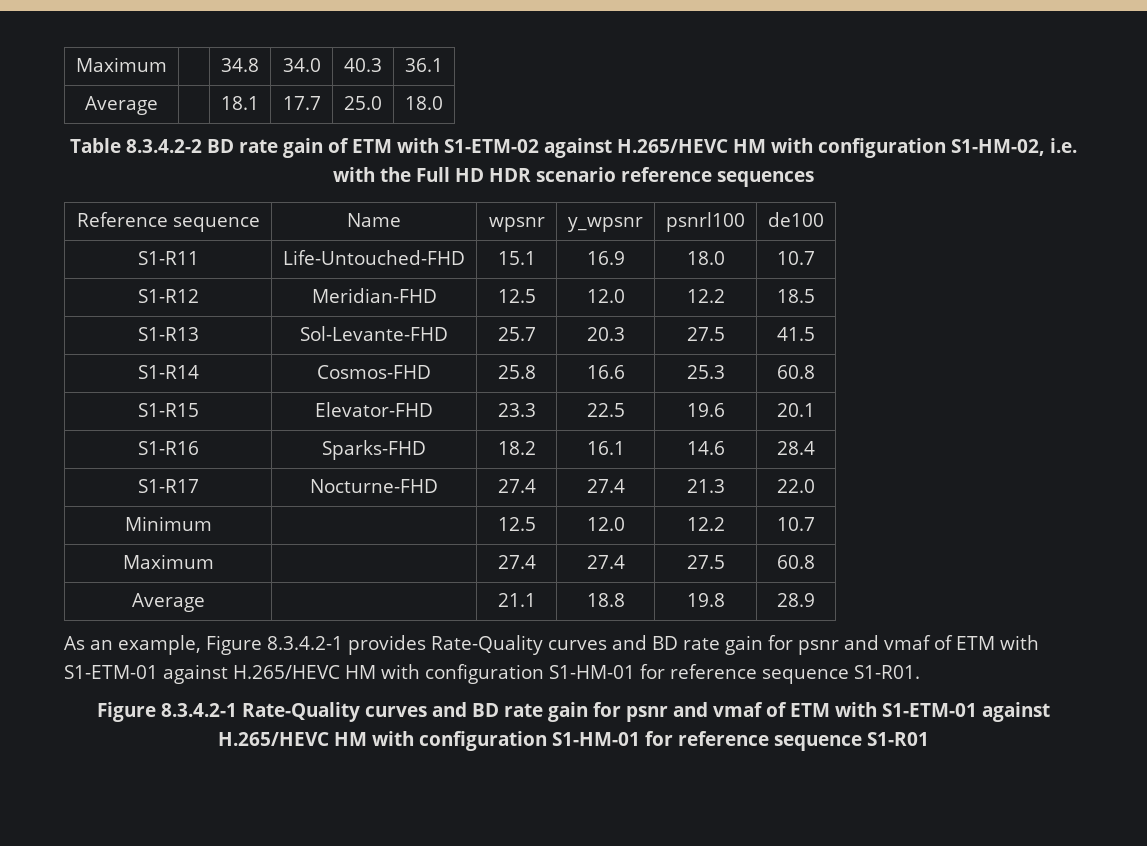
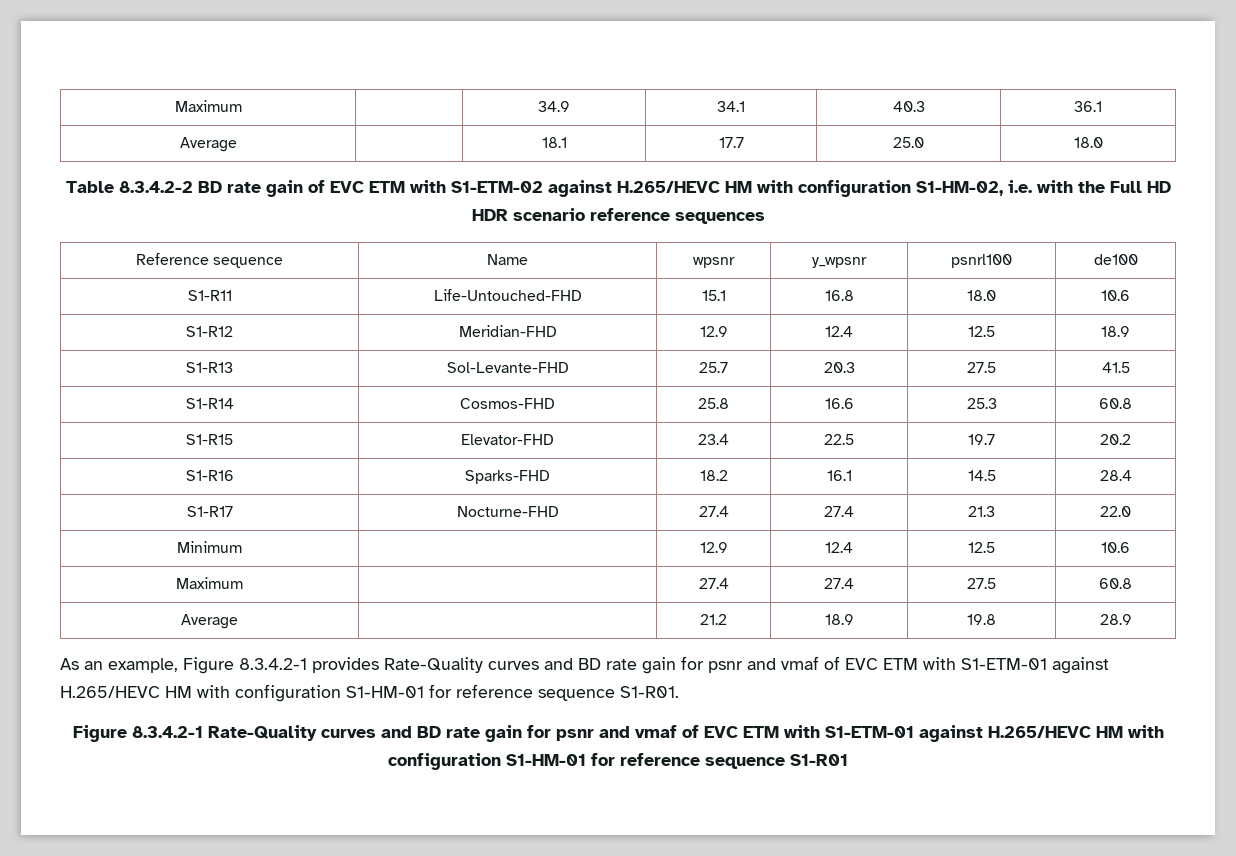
[76,57,167,72] [221,58,259,72] [282,58,321,72] Maximum | | 34.8 | 34.0 -> [174,100,242,112] [538,101,570,112] [717,101,745,112] Maximum | | 34.9 | 34.1
(349, 145) none -> [329,181,364,193] EVC
[586,251,625,265] 16.9 -> [824,290,854,301] 16.8
[777,251,815,265] 10.7 -> [1101,290,1130,301] 10.6
[497,289,536,303] [586,289,625,303] [686,289,725,303] [777,289,815,303] | 12.5 | 12.0 | 12.2 | 18.5 -> [699,326,728,337] [825,326,853,337] [968,326,995,337] [1101,326,1130,337] | 12.9 | 12.4 | 12.5 | 18.9
[497,403,536,417] 23.3 -> [698,434,729,445] 23.4
[686,403,725,417] [777,403,815,417] 19.6 | 20.1 -> [968,434,995,445] [1100,434,1131,445] 19.7 | 20.2
[686,441,725,455] 14.6 -> [967,470,996,481] 14.5
[497,517,536,531] [586,517,625,531] [686,517,725,531] [777,517,815,531] | 12.5 | 12.0 | 12.2 | 10.7 -> [699,542,728,553] [825,542,853,553] [968,542,995,553] [1101,542,1130,553] | 12.9 | 12.4 | 12.5 | 10.6
[497,593,536,607] [586,593,625,607] 21.1 | 18.8 -> [700,614,727,625] [824,614,854,625] 21.2 | 18.9
(953, 642) none -> [845,658,878,670] EVC
(787, 709) none -> [703,726,738,738] EVC

